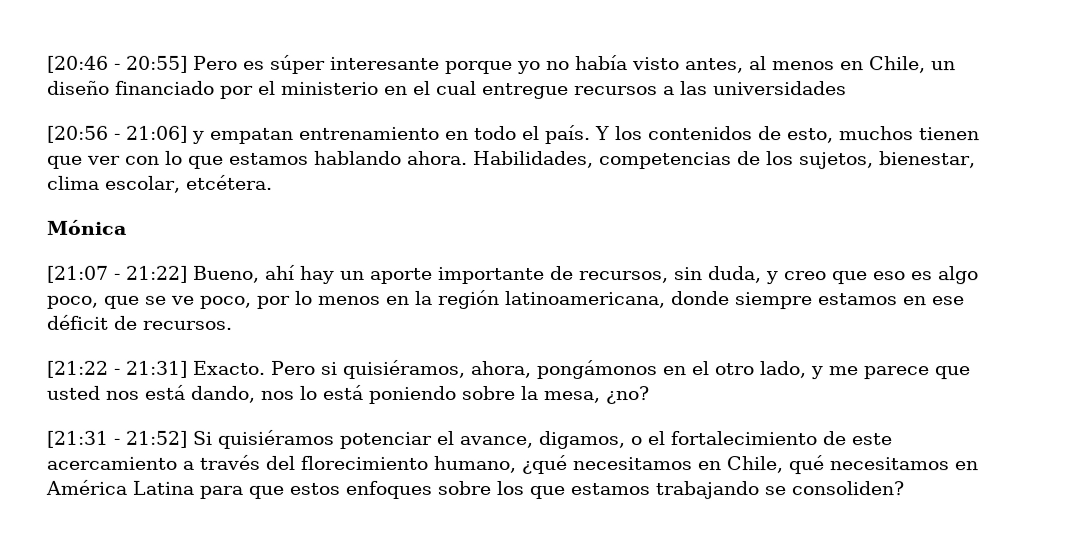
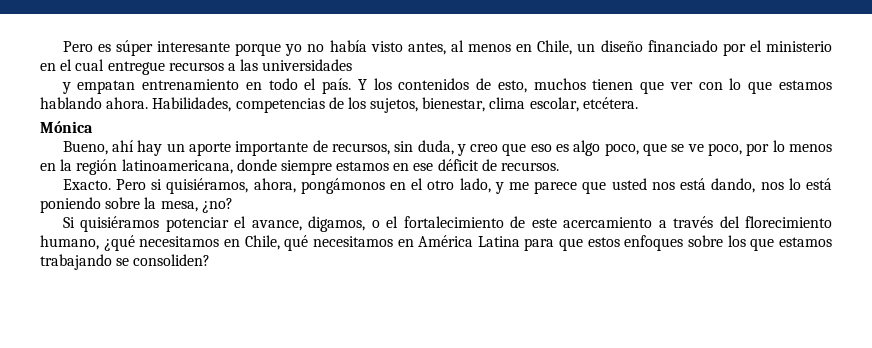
[47,55,188,73] [20:46 - 20:55] -> (62, 46) none
[47,125,188,143] [20:56 - 21:06] -> (353, 65) none
[46,265,188,283] [21:07 - 21:22] -> (93, 127) none
[46,360,187,378] [21:22 - 21:31] -> (560, 166) none
[46,430,187,448] [21:31 - 21:52] -> (233, 205) none

